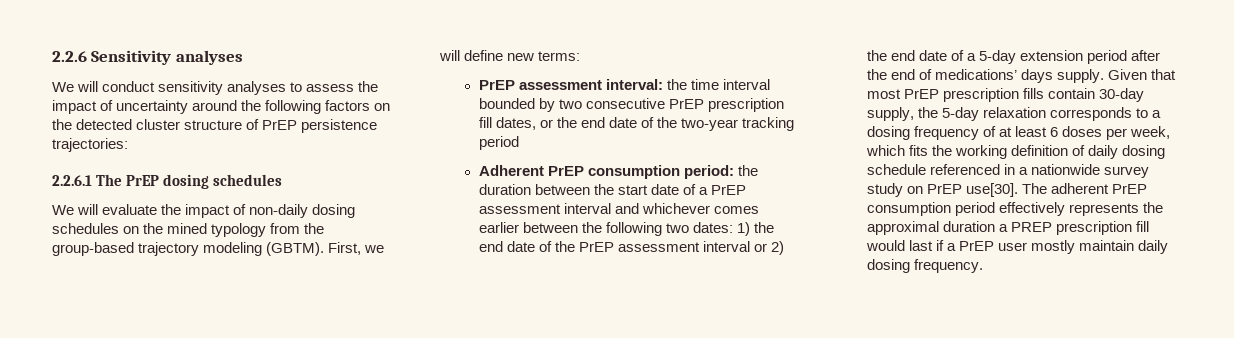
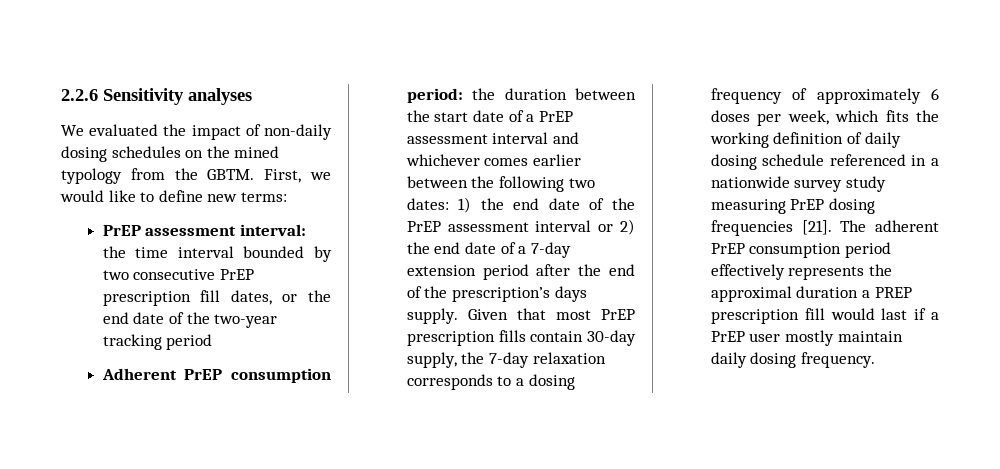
[77,81,379,95] [52,100,391,114] [52,119,378,133] [52,138,128,152] [52,174,283,189] [52,204,158,215] will conduct sensitivity analyses to assess the impact of uncertainty around the following factors on the detected cluster structure of PrEP persistence trajectories: // 2.2.6.1 The PrEP dosing schedules // We will evaluate -> [89,124,159,136] evaluated
[52,242,385,256] [439,50,460,61] group-based trajectory modeling (GBTM). First, we will -> [207,169,331,183] [60,190,155,202] GBTM. First, we would like to
[978,50,1016,64] 5-day -> [530,242,571,258] 7-day
[934,69,1017,80] medications’ -> [424,286,551,302] the prescription’s
[941,107,979,121] 5-day -> [489,352,530,368] 7-day
[998,126,1047,137] at least -> [816,88,921,104] approximately
[906,183,1018,197] on PrEP use[30]. -> [710,198,876,214] [710,220,832,236] measuring PrEP dosing frequencies [21].

